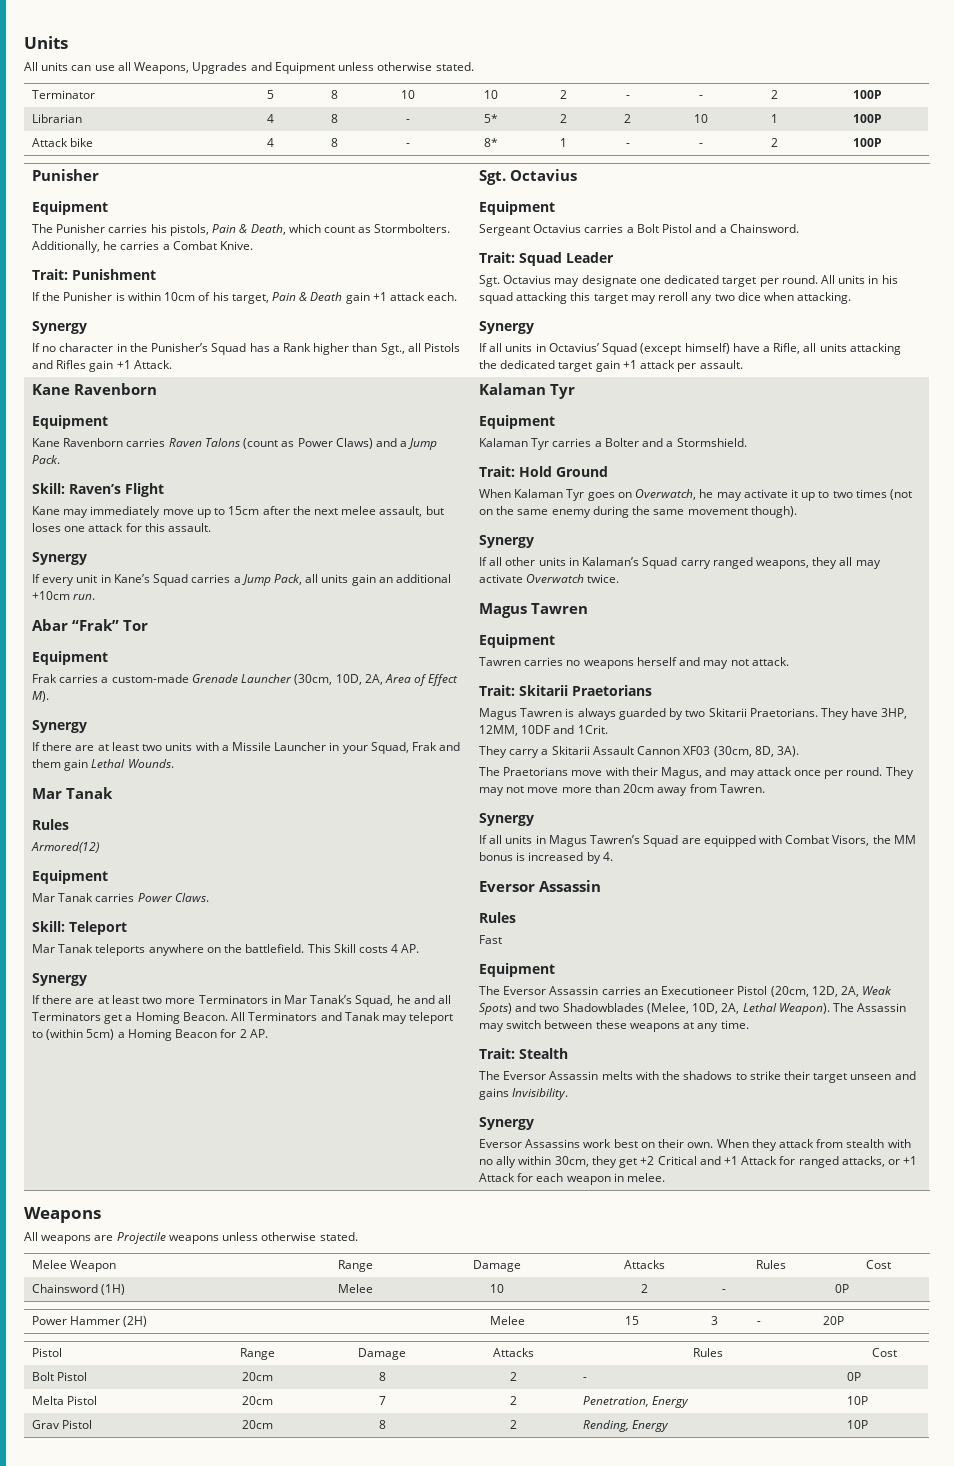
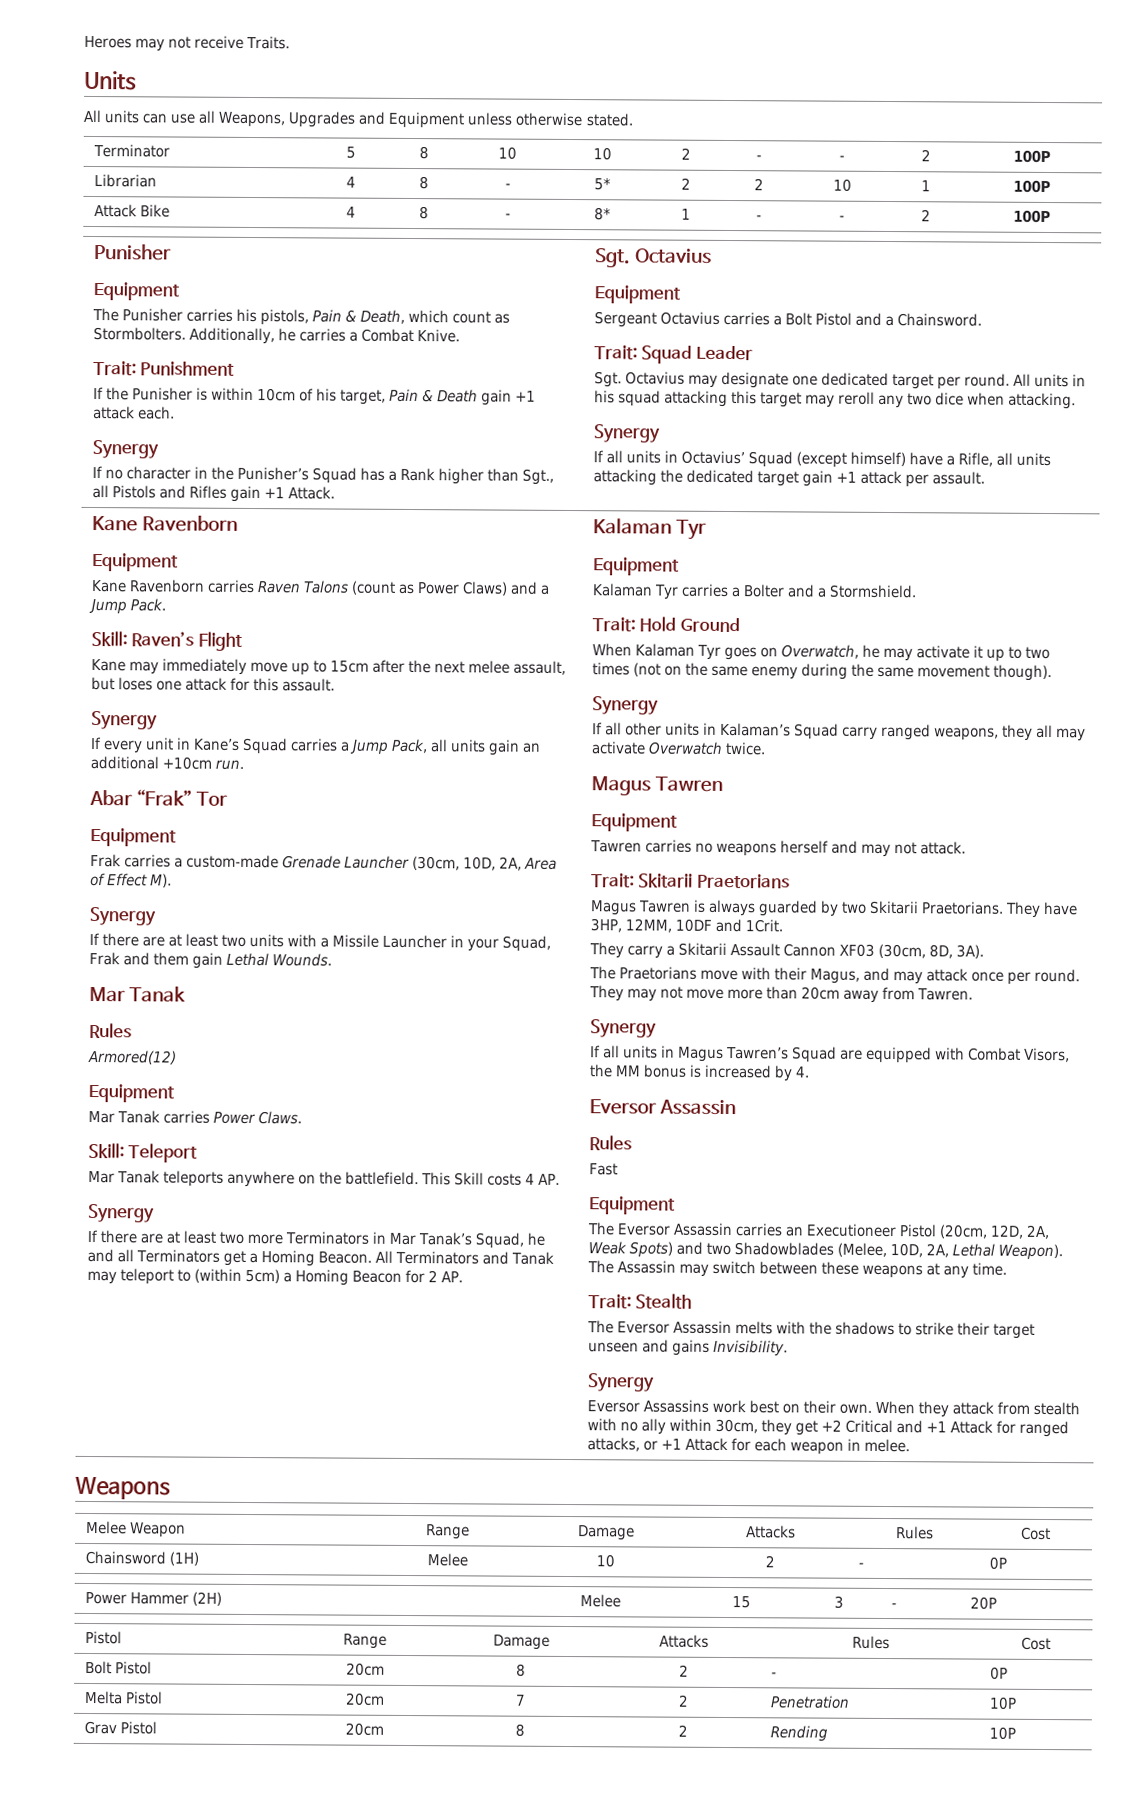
(24, 42) none -> [84,35,291,52] Heroes may not receive Traits. //
[70,138,94,147] bike -> [139,204,170,218] Bike
[24,1232,358,1244] // All weapons are Projectile weapons unless otherwise stated. -> (171, 1488) none
[582,1396,690,1408] Penetration, Energy -> [769,1695,850,1709] Penetration
[582,1420,670,1432] Rending, Energy -> [769,1725,828,1742] Rending

